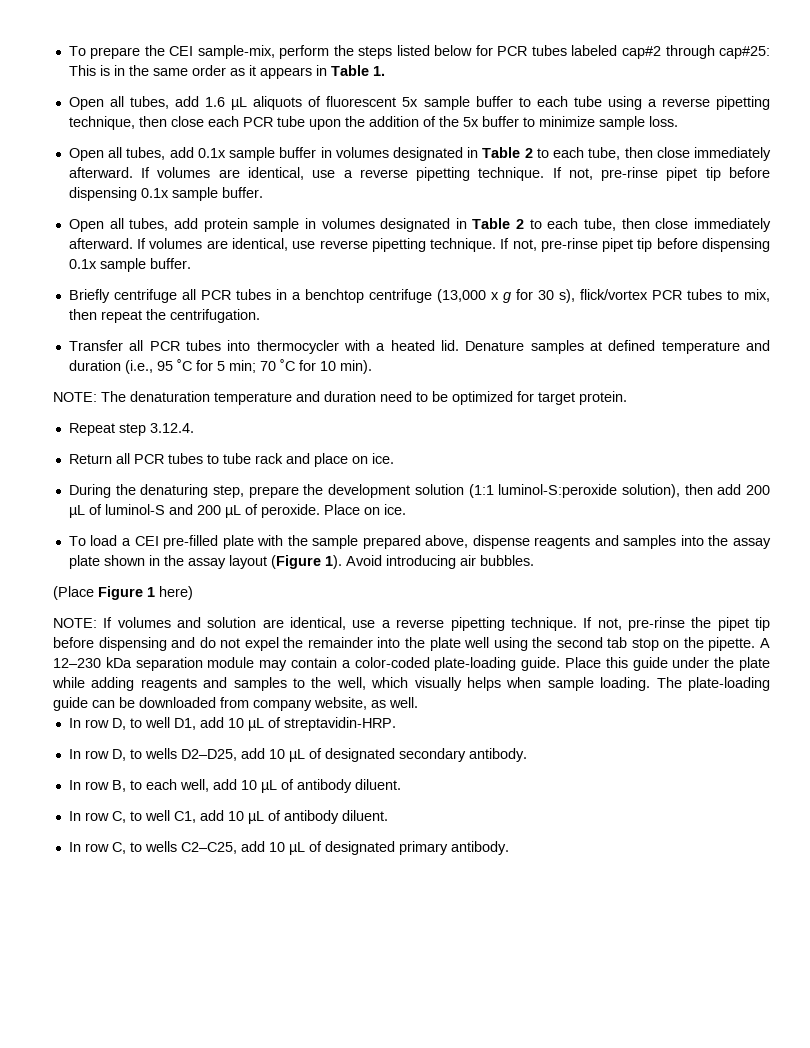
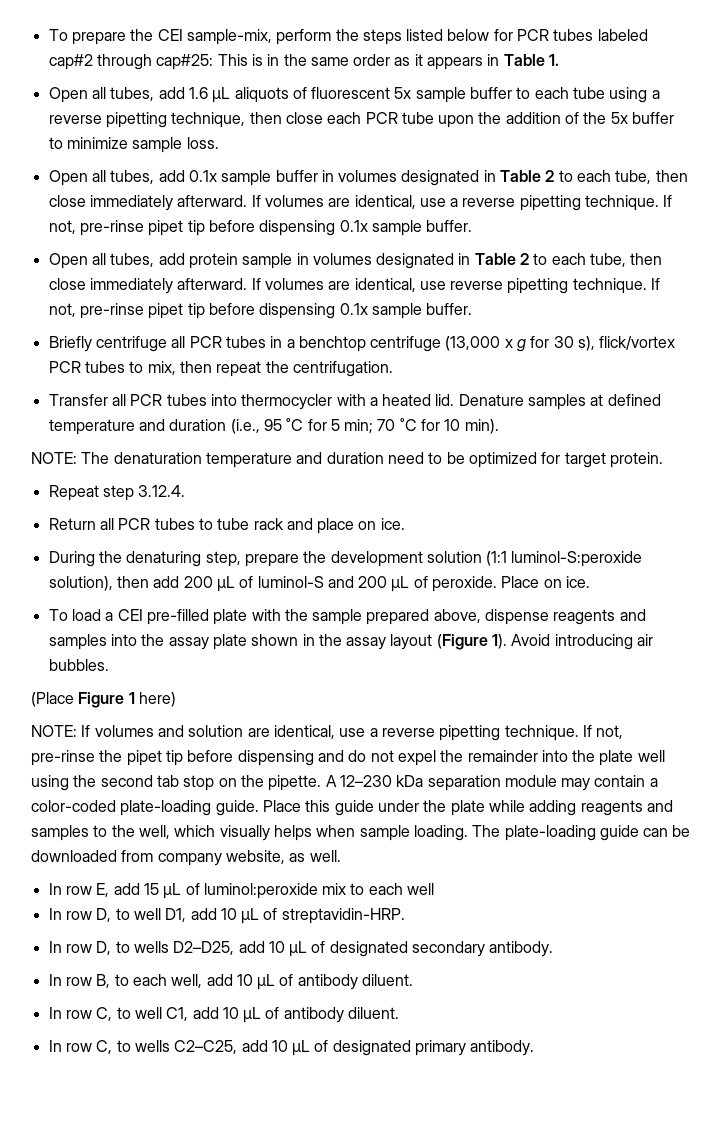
(418, 702) none -> [48,883,435,899] // In row E, add 15 µL of luminol:peroxide mix to each well

